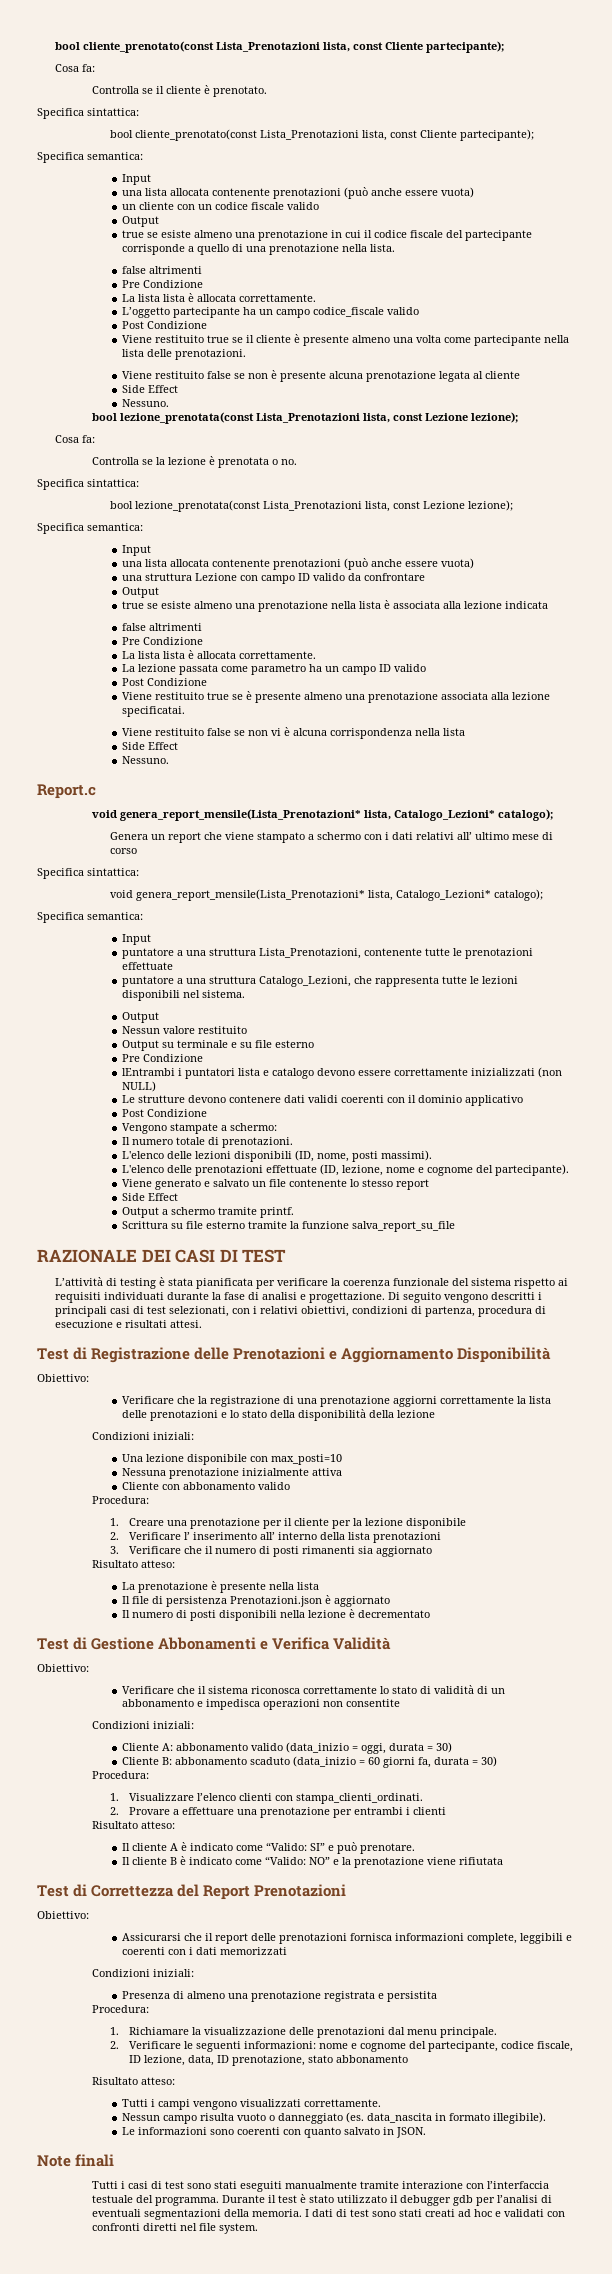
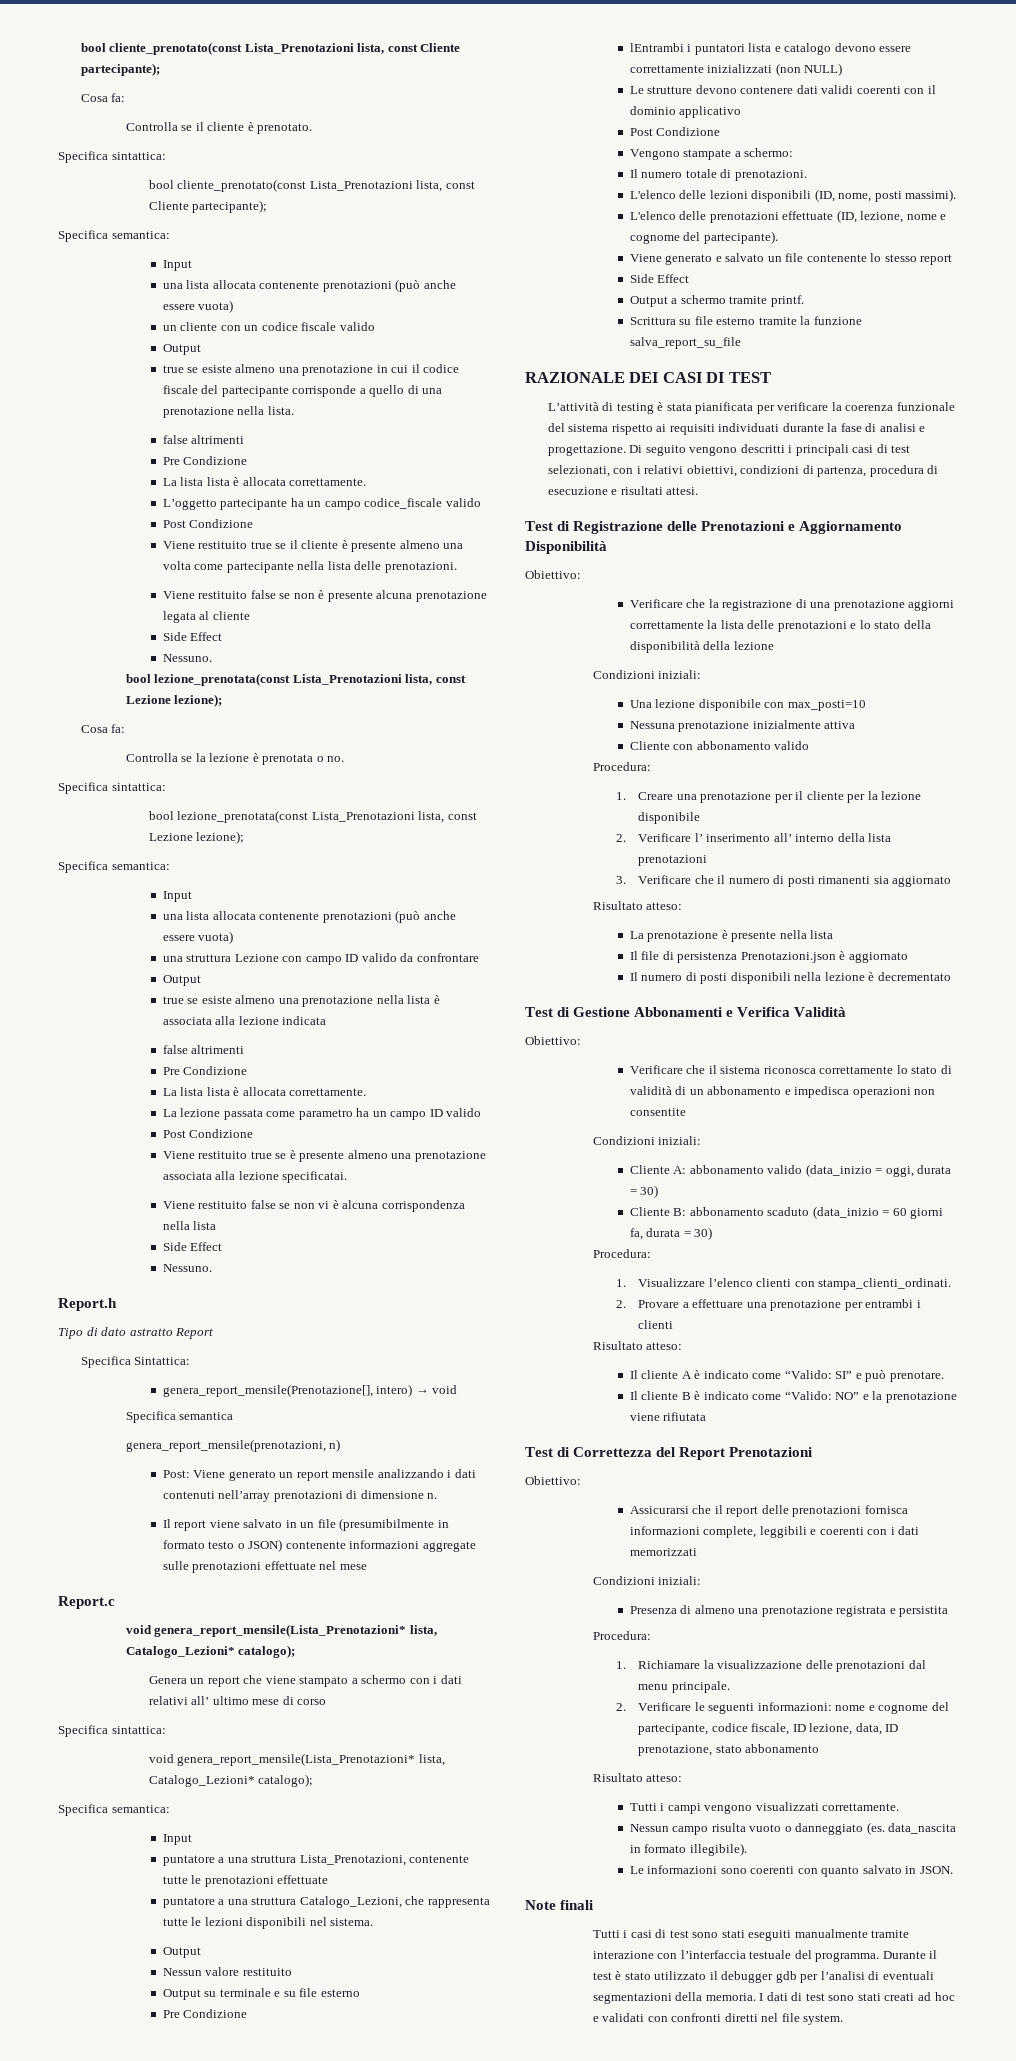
(170, 760) none -> [58,1298,117,1311] [58,1327,214,1339] [80,1356,191,1368] [162,1384,458,1397] [125,1411,234,1423] [125,1439,341,1452] [162,1469,476,1481] [162,1490,438,1502] [162,1518,449,1531] [162,1539,476,1552] [162,1561,367,1573] // Report.h // Tipo di dato astratto Report // Specifica Sintattica: // genera_report_mensile(Prenotazione[], intero) → void // Specifica semantica // genera_report_mensile(prenotazioni, n) // Post: Viene generato un report mensile analizzando i dati contenuti nell’array prenotazioni di dimensione n. // Il report viene salvato in un file (presumibilmente in formato testo o JSON) contenente informazioni aggregate sulle prenotazioni effettuate nel mese

